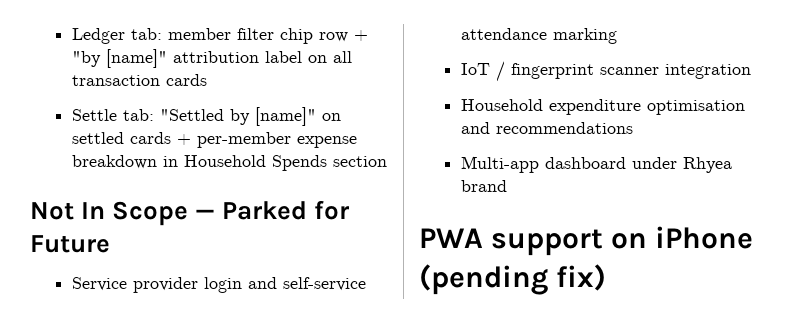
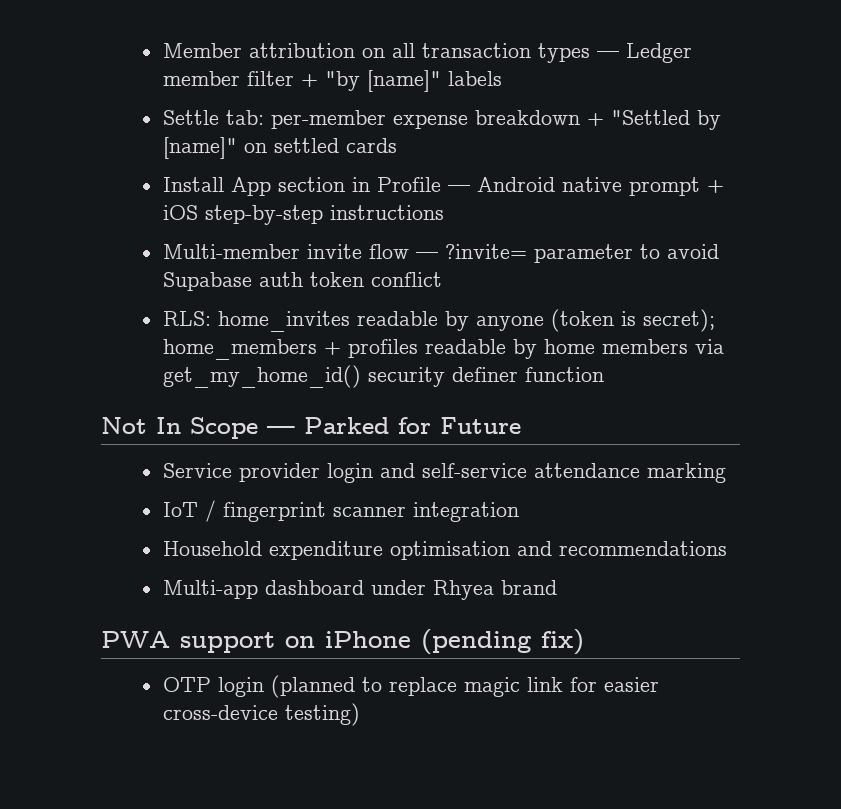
[71,28,368,44] [71,49,352,68] [71,74,207,86] [71,109,154,121] Ledger tab: member filter chip row + "by [name]" attribution label on all transaction cards // Settle tab: -> [162,43,692,63] [162,70,502,92] [162,110,604,129] Member attribution on all transaction types — Ledger member filter + "by [name]" labels // Settle tab: per-member expense breakdown +
[176,132,357,148] [71,155,387,171] + per-member expense breakdown in Household Spends section -> [162,177,724,196] [162,205,444,225] [162,244,719,263] [162,272,442,291] [162,309,715,332] [162,339,724,360] [162,365,604,388] // Install App section in Profile — Android native prompt + iOS step-by-step instructions // Multi-member invite flow — ?invite= parameter to avoid Supabase auth token conflict // RLS: home_invites readable by anyone (token is secret); home_members + profiles readable by home members via get_my_home_id() security definer function
(607, 277) none -> [162,675,659,698] [162,703,360,726] // OTP login (planned to replace magic link for easier cross-device testing)

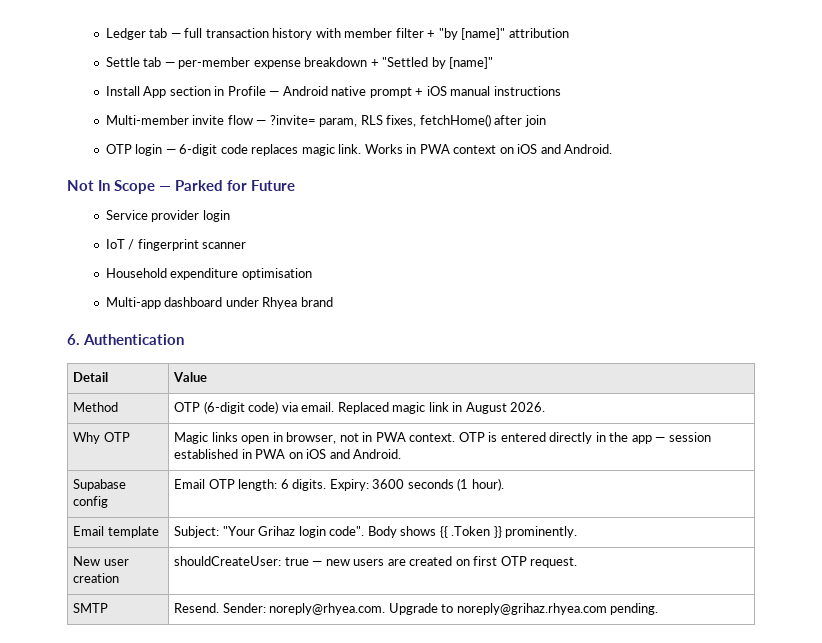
[162,43,692,63] Member attribution on all transaction types — Ledger -> [105,28,341,40] Ledger tab — full transaction history with
[447,71,502,86] labels -> [508,28,569,38] attribution
[225,110,264,125] tab: -> [143,57,175,67] tab —
[243,138,397,153] on settled cards -> (494, 63) none
[204,205,323,225] step-by-step -> [450,86,491,96] manual
[533,244,719,263] [162,272,442,291] [162,309,715,332] [162,339,724,360] [162,365,604,388] parameter to avoid Supabase auth token conflict // RLS: home_invites readable by anyone (token is secret); home_members + profiles readable by home members via get_my_home_id() security definer function -> [319,114,546,127] [105,144,613,156] param, RLS fixes, fetchHome() after join // OTP login — 6-digit code replaces magic link. Works in PWA context on iOS and Android.
[379,463,726,483] and self-service attendance marking -> (230, 216) none
[412,502,519,522] integration -> (247, 245) none
[516,541,727,556] and recommendations -> (312, 274) none
[101,629,584,655] [162,675,659,698] [162,703,360,726] PWA support on iPhone (pending fix) // OTP login (planned to replace magic link for easier cross-device testing) -> [67,334,185,345] [73,372,109,382] [173,372,208,382] [73,402,119,412] [174,401,546,414] [73,432,130,444] [174,432,711,444] [174,449,402,459] [73,479,127,491] [73,496,109,508] [174,478,504,491] [73,526,159,538] [174,526,578,538] [73,556,129,566] [73,573,120,583] [174,556,578,568] [73,603,109,613] [174,603,659,615] 6. Authentication // Detail | Value // Method | OTP (6-digit code) via email. Replaced magic link in August 2026. // Why OTP | Magic links open in browser, not in PWA context. OTP is entered directly in the app — session established in PWA on iOS and Android. // Supabase config | Email OTP length: 6 digits. Expiry: 3600 seconds (1 hour). // Email template | Subject: "Your Grihaz login code". Body shows {{ .Token }} prominently. // New user creation | shouldCreateUser: true — new users are created on first OTP request. // SMTP | Resend. Sender: noreply@rhyea.com. Upgrade to noreply@grihaz.rhyea.com pending.

